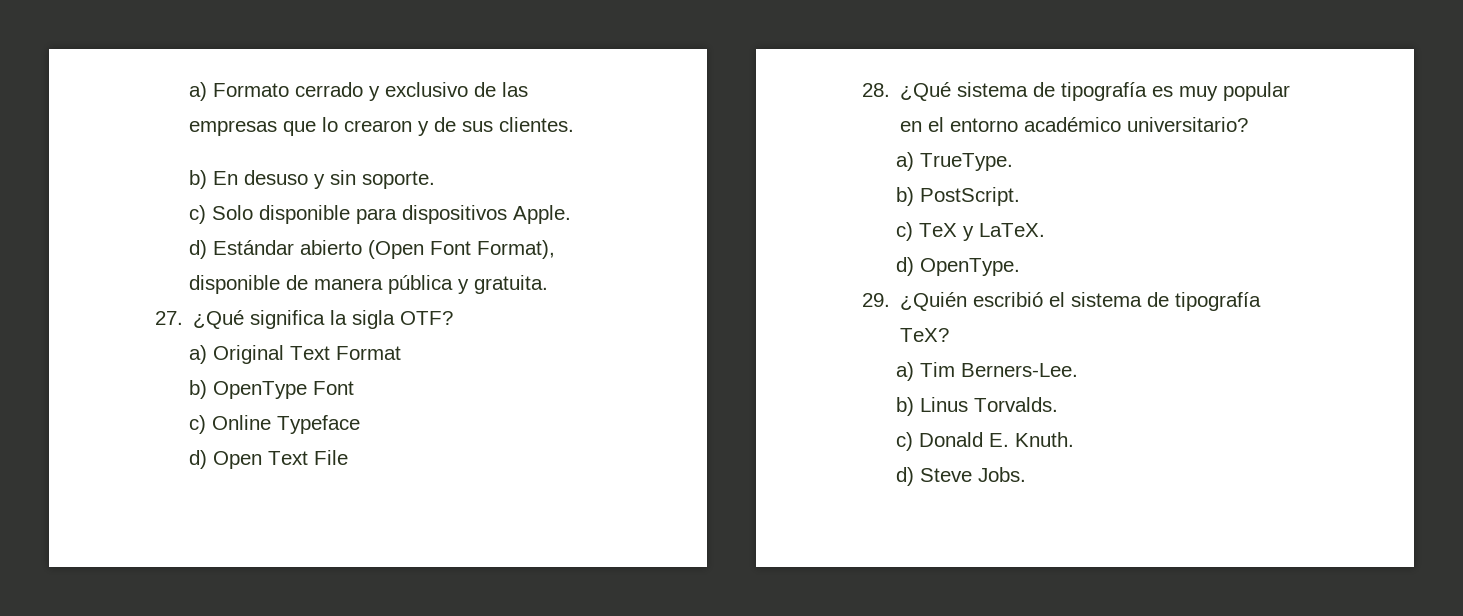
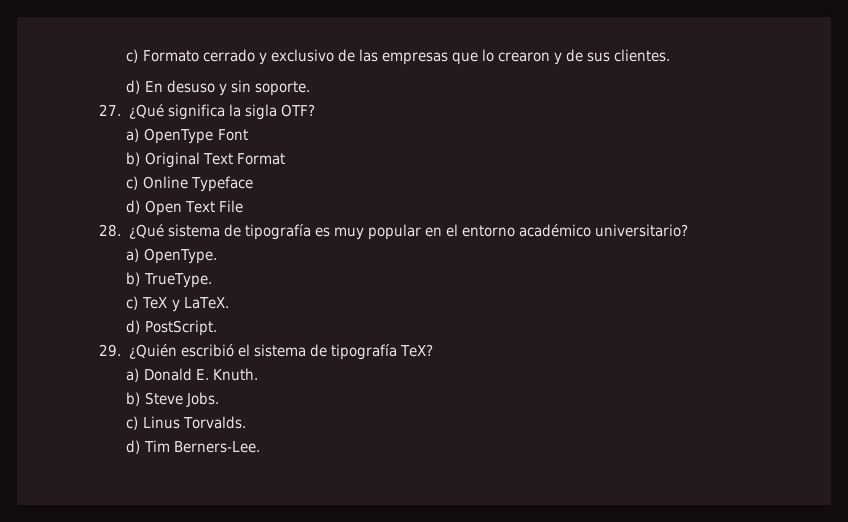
[188,82,207,101] a) -> [126,49,139,63] c)
[188,170,207,189] b) -> [126,80,141,94] d)
[188,205,571,224] [188,240,555,259] [188,275,548,294] // c) Solo disponible para dispositivos Apple. // d) Estándar abierto (Open Font Format), disponible de manera pública y gratuita. -> (310, 88) none
(207, 354) none -> [143,128,248,144] [126,152,141,166] OpenType Font // b)
[188,380,354,399] // b) OpenType Font -> (285, 159) none
[919,153,1013,171] [895,187,1020,206] TrueType. // b) PostScript. -> [143,248,218,264] [126,272,213,288] OpenType. // b) TrueType.
[919,258,1020,276] OpenType. -> [144,320,217,336] PostScript.
[919,362,1078,377] [895,397,1058,416] [895,432,913,451] Tim Berners-Lee. // b) Linus Torvalds. // c) -> (140, 375) none
[895,467,914,486] d) -> [126,392,141,406] b)
(1026, 474) none -> [126,416,246,430] [126,440,260,454] // c) Linus Torvalds. // d) Tim Berners-Lee.

